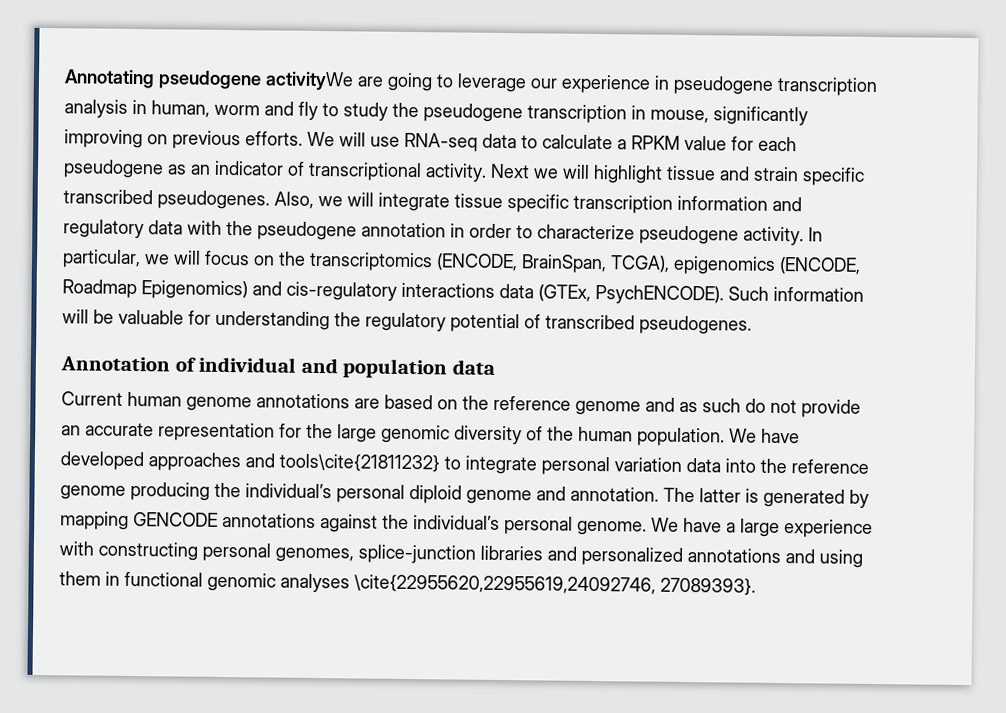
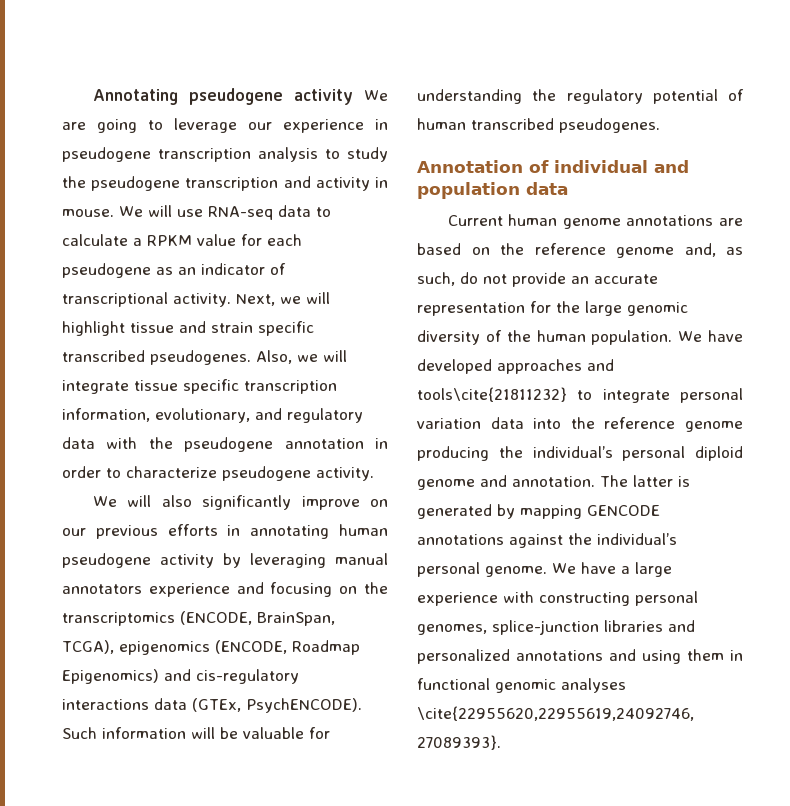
[265,71,354,91] activityWe -> [293,89,388,105] activity We
[132,99,318,120] in human, worm and fly -> (318, 154) none
[631,105,808,126] [64,129,303,150] in mouse, significantly improving on previous efforts. -> [283,176,388,191] [62,209,114,217] and activity in mouse.
[490,163,530,179] Next -> [236,294,275,306] Next,
[677,195,768,211] information -> [62,408,250,423] information, evolutionary,
[808,227,823,242] [62,249,250,269] In particular, we will focus -> [92,495,388,510] [62,524,389,539] [62,553,388,568] [62,582,333,597] // We will also significantly improve on our previous efforts in annotating human pseudogene activity by leveraging manual annotators experience and focusing
(541, 321) none -> [417,118,466,130] human
[645,397,741,413] and as such -> [684,243,743,257] [417,272,455,286] and, as such,

